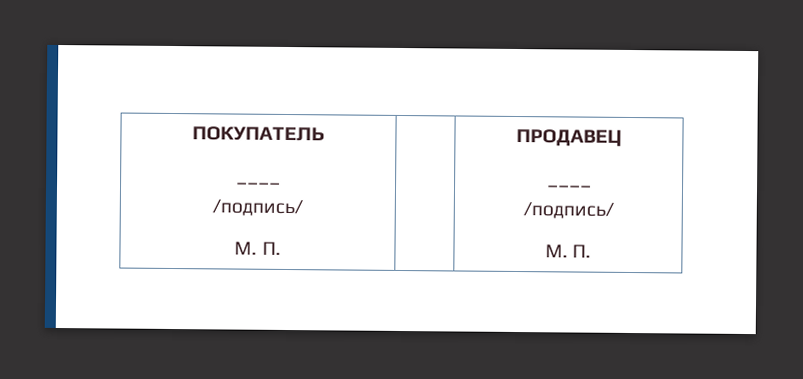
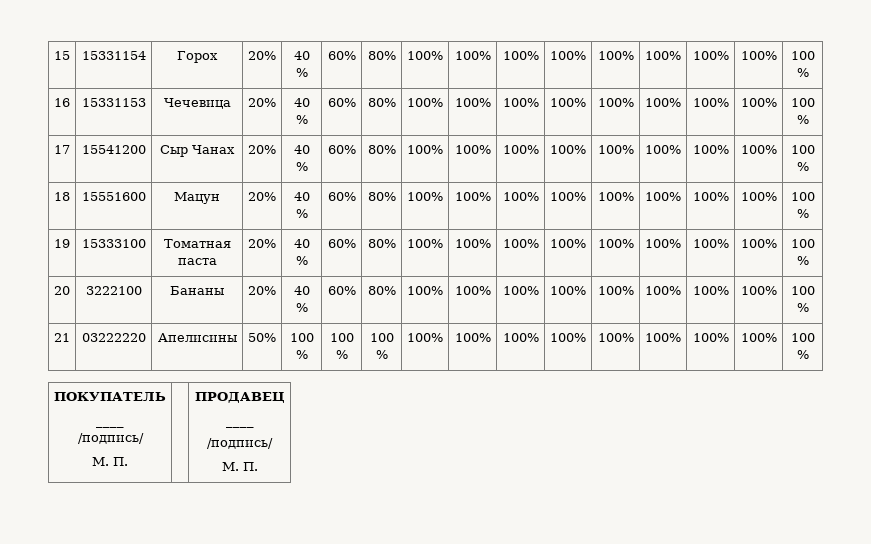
(192, 134) none -> [54,51,70,60] [81,51,146,60] [177,51,218,63] [248,51,276,60] [293,51,310,60] [295,68,308,77] [327,51,356,60] [367,51,396,60] [407,51,443,60] [454,51,491,60] [502,51,539,60] [550,51,586,60] [597,51,634,60] [645,51,681,60] [692,51,729,60] [740,51,777,60] [790,51,815,60] [796,68,809,77] [54,98,70,107] [81,98,146,107] [163,98,231,109] [248,98,276,107] [293,98,310,107] [295,115,308,124] [327,98,356,107] [367,98,396,107] [407,98,443,107] [454,98,491,107] [502,98,539,107] [550,98,586,107] [597,98,634,107] [645,98,681,107] [692,98,729,107] [740,98,777,107] [790,98,815,107] [796,115,809,124] [54,145,70,154] [81,145,146,154] [160,145,235,157] [248,145,276,154] [293,145,310,154] [295,162,308,171] [327,145,356,154] [367,145,396,154] [407,145,443,154] [454,145,491,154] [502,145,539,154] [550,145,586,154] [597,145,634,154] [645,145,681,154] [692,145,729,154] [740,145,777,154] [790,145,815,154] [796,162,809,171] [54,192,70,201] [81,192,146,201] [174,192,220,204] [248,192,276,201] [293,192,310,201] [295,209,308,218] [327,192,356,201] [367,192,396,201] [407,192,443,201] [454,192,491,201] [502,192,539,201] [550,192,586,201] [597,192,634,201] [645,192,681,201] [692,192,729,201] [740,192,777,201] [790,192,815,201] [796,209,809,218] [54,239,70,248] [81,239,146,248] [163,239,231,248] [177,258,217,265] [248,239,276,248] [293,239,310,248] [295,256,308,265] [327,239,356,248] [367,239,396,248] [407,239,443,248] [454,239,491,248] [502,239,539,248] [550,239,586,248] [597,239,634,248] [645,239,681,248] [692,239,729,248] [740,239,777,248] [790,239,815,248] [796,256,809,265] [54,286,70,295] [85,286,142,295] [170,286,224,295] [248,286,276,295] [293,286,310,295] [295,303,308,312] [327,286,356,295] [367,286,396,295] [407,286,443,295] [454,286,491,295] [502,286,539,295] [550,286,586,295] [597,286,634,295] [645,286,681,295] [692,286,729,295] [740,286,777,295] [790,286,815,295] [796,303,809,312] [54,333,70,342] [81,333,146,342] [157,333,237,342] [248,333,276,342] [289,333,314,342] [295,350,308,359] [329,333,354,342] [335,350,348,359] [369,333,394,342] [375,350,388,359] [407,333,443,342] [454,333,491,342] [502,333,539,342] [550,333,586,342] [597,333,634,342] [645,333,681,342] [692,333,729,342] [740,333,777,342] [790,333,815,342] [796,350,809,359] 15 | 15331154 | Горох | 20% | 40 % | 60% | 80% | 100% | 100% | 100% | 100% | 100% | 100% | 100% | 100% | 100 % // 16 | 15331153 | Чечевица | 20% | 40 % | 60% | 80% | 100% | 100% | 100% | 100% | 100% | 100% | 100% | 100% | 100 % // 17 | 15541200 | Сыр Чанах | 20% | 40 % | 60% | 80% | 100% | 100% | 100% | 100% | 100% | 100% | 100% | 100% | 100 % // 18 | 15551600 | Мацун | 20% | 40 % | 60% | 80% | 100% | 100% | 100% | 100% | 100% | 100% | 100% | 100% | 100 % // 19 | 15333100 | Томатная паста | 20% | 40 % | 60% | 80% | 100% | 100% | 100% | 100% | 100% | 100% | 100% | 100% | 100 % // 20 | 3222100 | Бананы | 20% | 40 % | 60% | 80% | 100% | 100% | 100% | 100% | 100% | 100% | 100% | 100% | 100 % // 21 | 03222220 | Апелисины | 50% | 100 % | 100 % | 100 % | 100% | 100% | 100% | 100% | 100% | 100% | 100% | 100% | 100 % //

